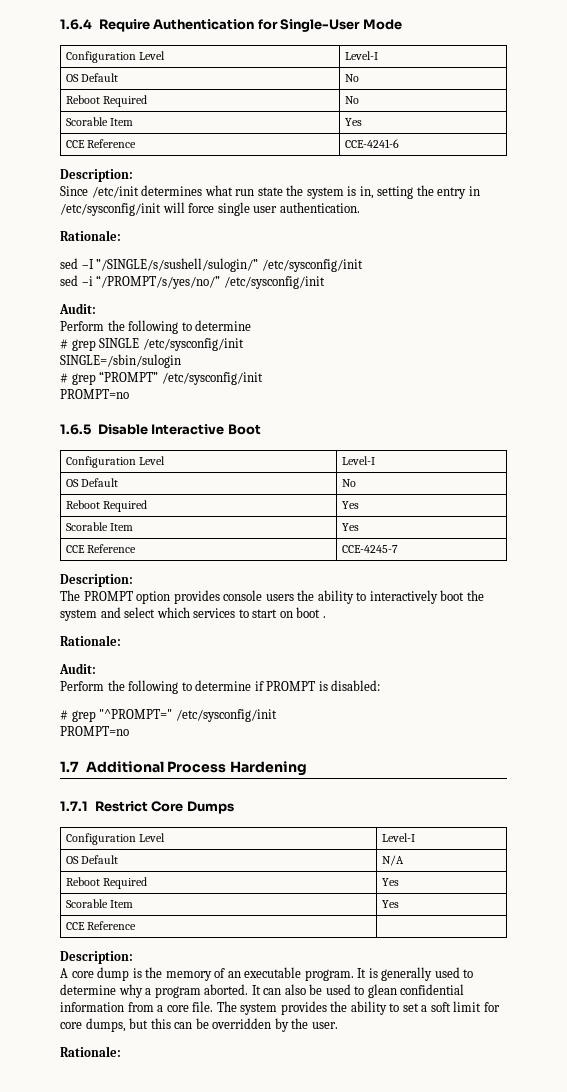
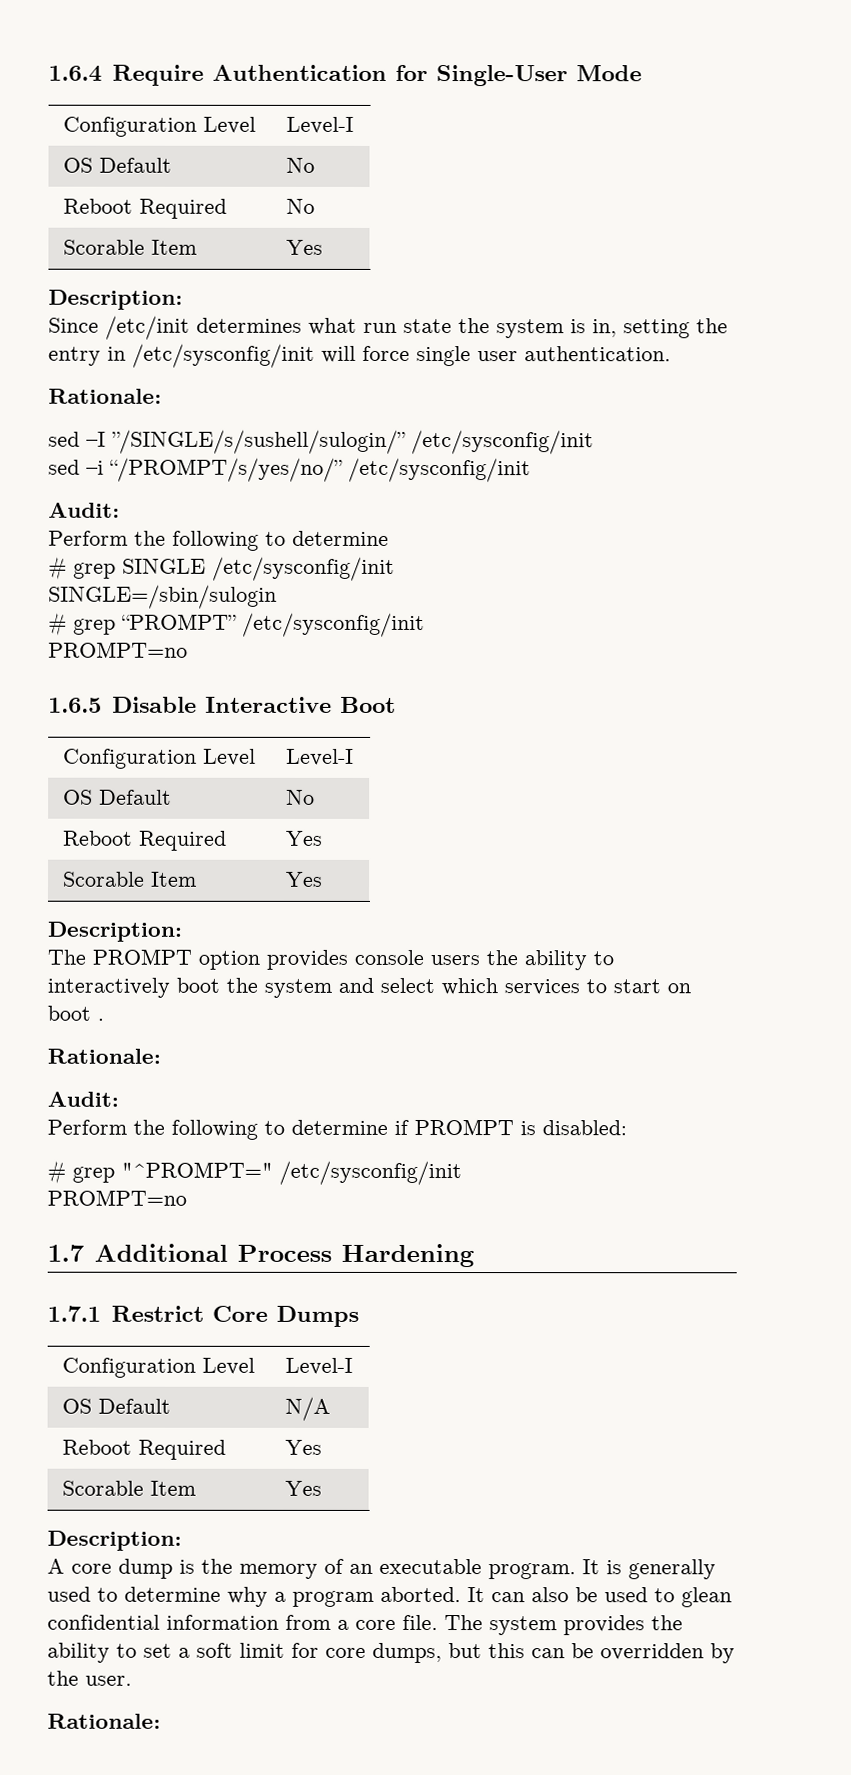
[65,139,136,148] [344,139,399,148] // CCE Reference | CCE-4241-6 -> (324, 247) none
[65,544,136,553] [341,545,398,553] // CCE Reference | CCE-4245-7 -> (324, 879) none
[65,921,136,930] // CCE Reference | -> (323, 1488) none

